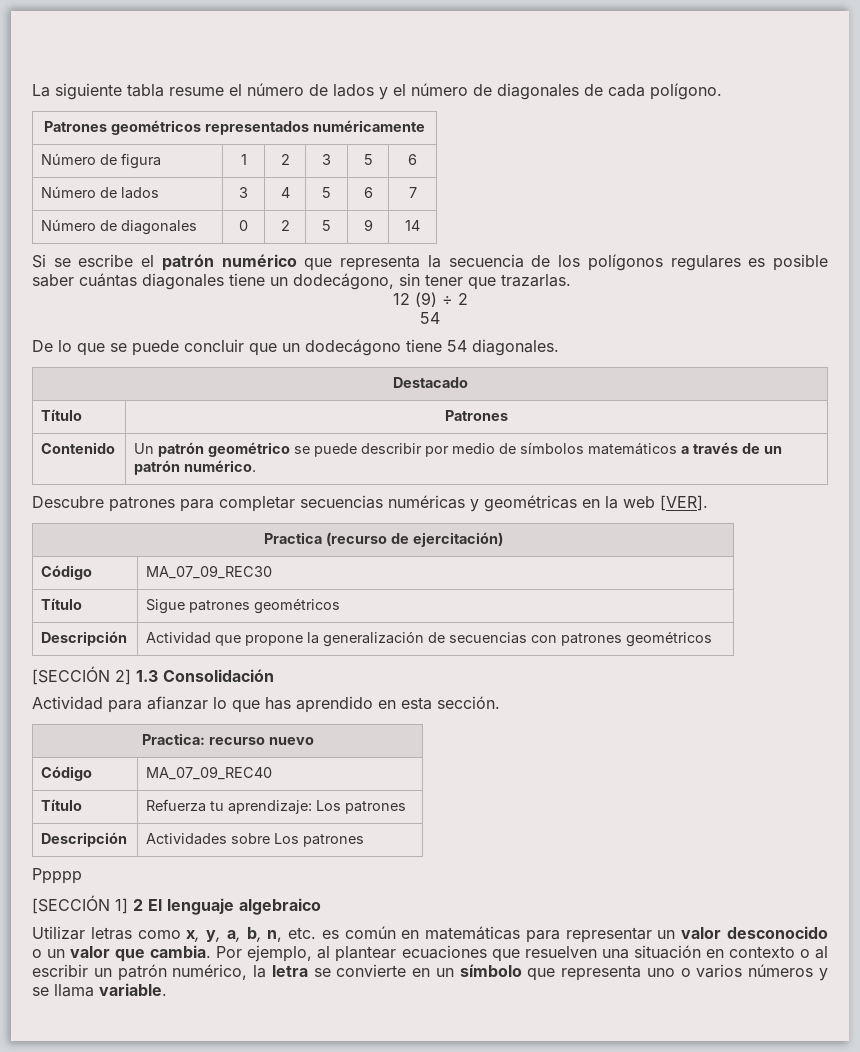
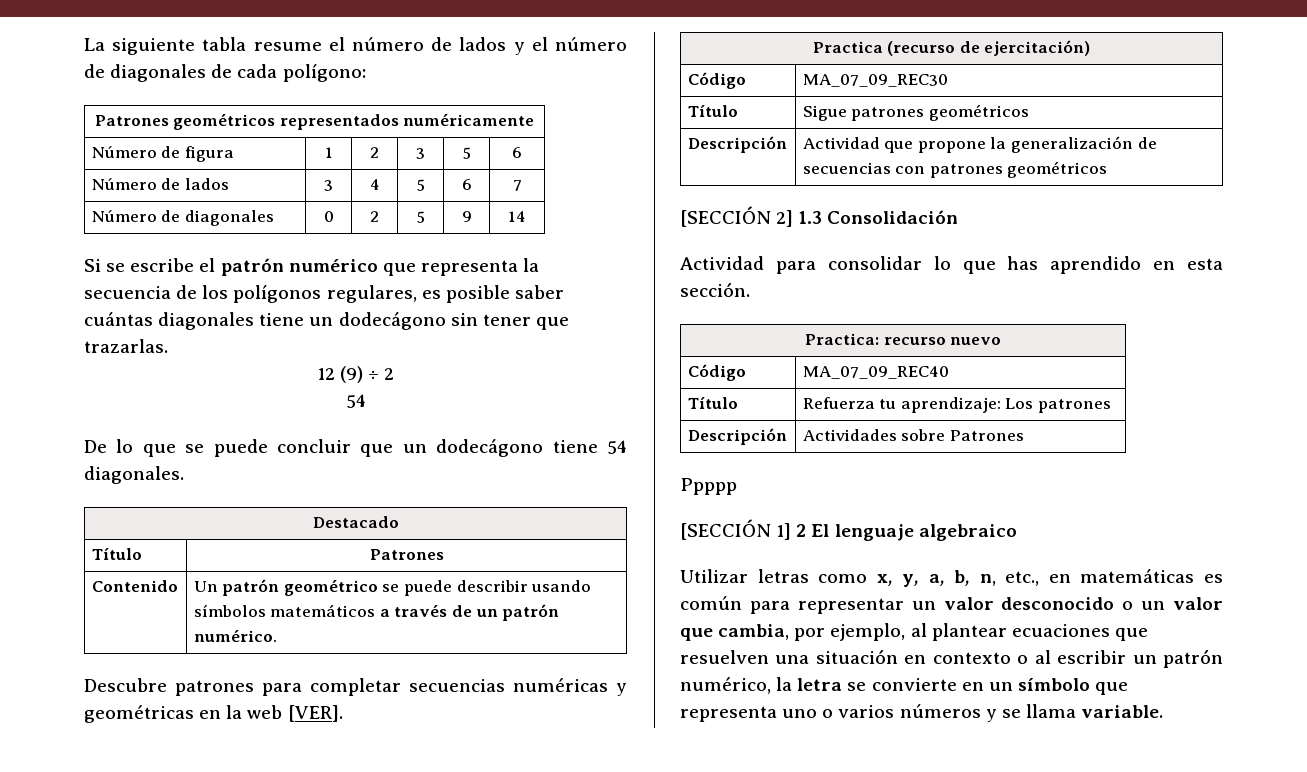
[650,83,722,100] polígono. -> [282,64,366,82] polígono:
[670,255,741,271] regulares -> [326,285,417,303] regulares,
[293,273,394,290] dodecágono, -> [338,312,446,330] dodecágono
[425,443,517,457] por medio de -> [531,580,592,592] usando
[147,696,208,710] afianzar -> [827,256,922,270] consolidar
[274,833,365,847] Los patrones -> [949,430,1024,441] Patrones
[288,926,521,940] etc. es común en matemáticas -> [1005,569,1223,586] [680,596,742,610] etc., en matemáticas es común
[150,945,243,958] cambia. Por -> [718,624,826,641] cambia, por

